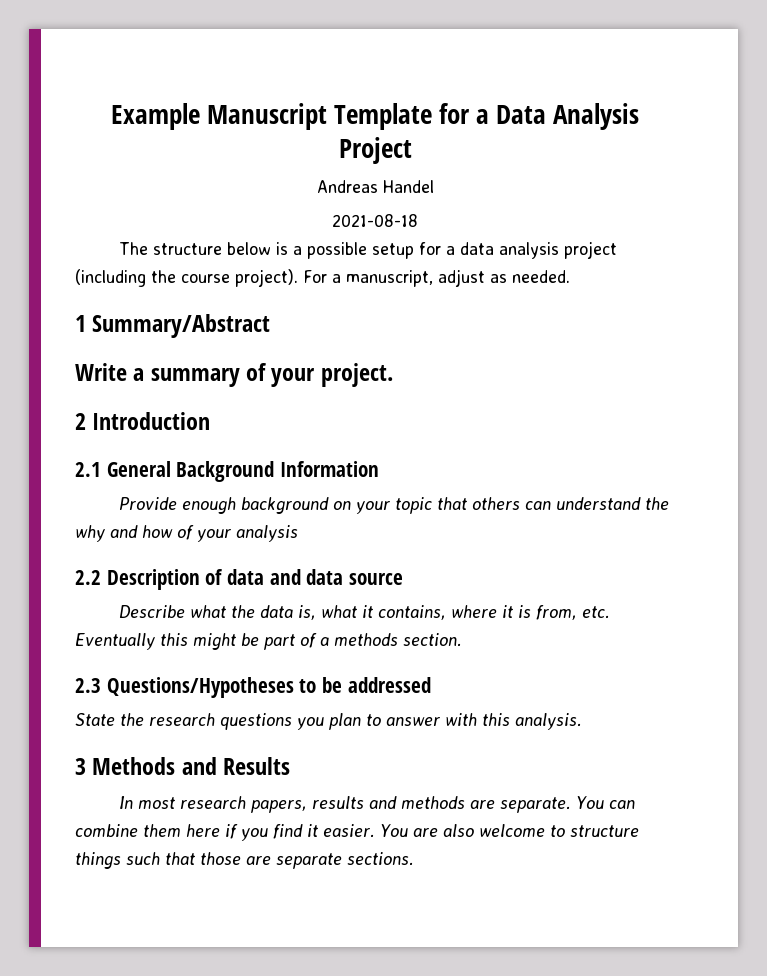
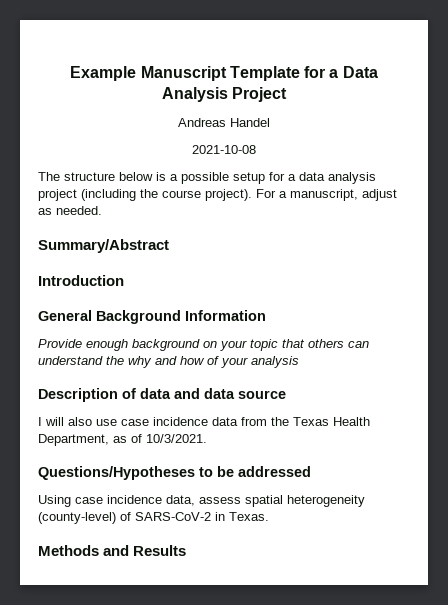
[332,214,418,227] 2021-08-18 -> [192,145,256,154] 2021-10-08
[75,315,86,332] 1 -> (102, 210) none
[75,363,393,387] [75,413,86,430] Write a summary of your project. // 2 -> (169, 246) none
[75,462,101,477] 2.1 -> (124, 280) none
[75,570,101,585] 2.2 -> (299, 362) none
[119,605,611,620] [75,633,462,650] [75,677,431,698] [75,713,582,730] [75,757,291,775] [119,796,636,813] [75,824,639,841] [75,852,414,869] Describe what the data is, what it contains, where it is from, etc. Eventually this might be part of a methods section. // 2.3 Questions/Hypotheses to be addressed // State the research questions you plan to answer with this analysis. // 3 Methods and Results // In most research papers, results and methods are separate. You can combine them here if you find it easier. You are also welcome to structure things such that those are separate sections. -> [38,417,370,426] [38,434,207,446] [38,466,311,480] [38,495,365,507] [38,512,269,524] [38,545,187,556] I will also use case incidence data from the Texas Health Department, as of 10/3/2021. // Questions/Hypotheses to be addressed // Using case incidence data, assess spatial heterogeneity (county-level) of SARS-CoV-2 in Texas. // Methods and Results

